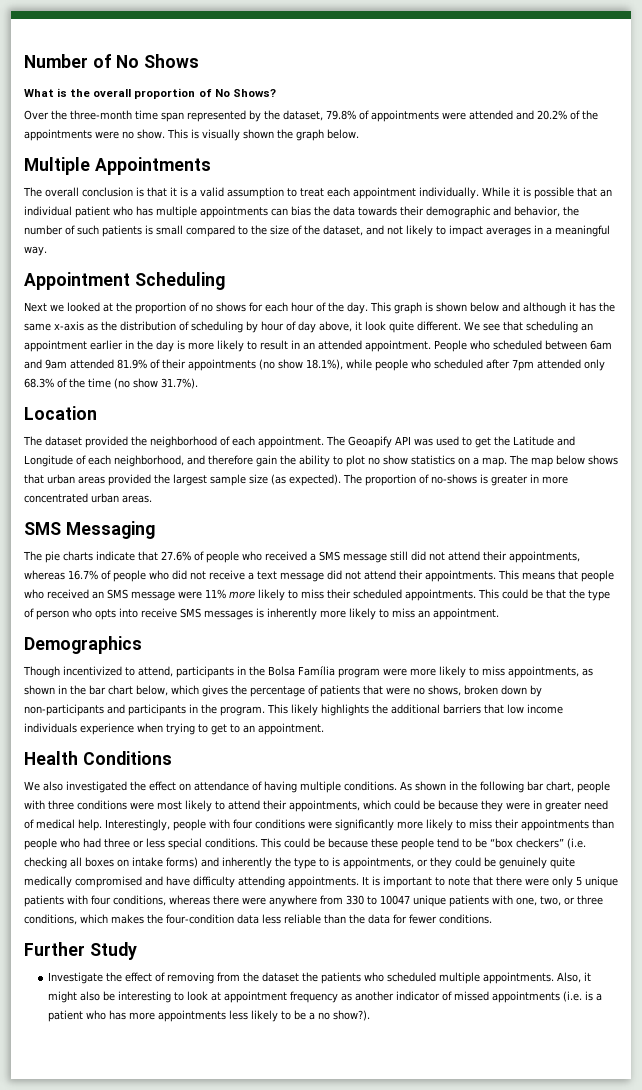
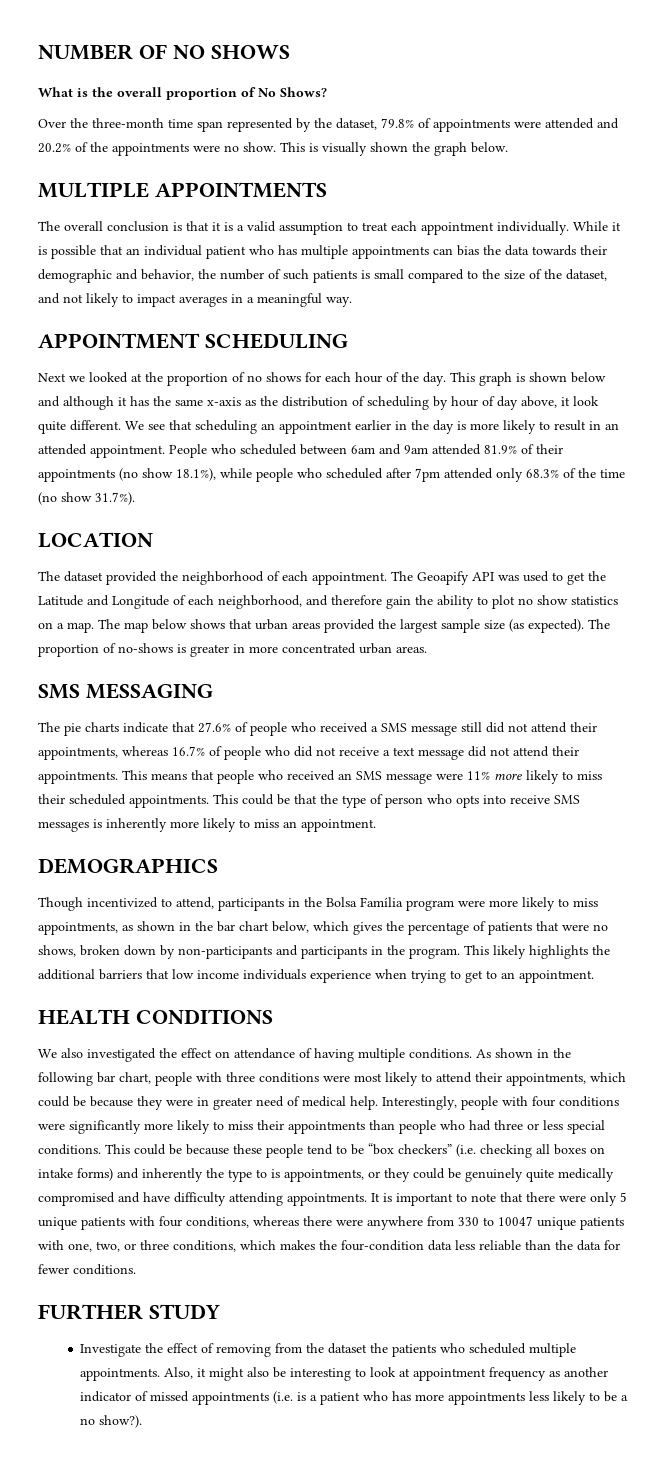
[24,54,200,68] Number of No Shows -> [38,44,290,60] NUMBER OF NO SHOWS
[24,157,211,175] Multiple Appointments -> [38,182,327,198] MULTIPLE APPOINTMENTS
[24,272,225,290] Appointment Scheduling -> [38,333,348,349] APPOINTMENT SCHEDULING
[24,406,97,420] Location -> [38,532,153,548] LOCATION
[65,521,155,539] Messaging -> [86,683,213,699] MESSAGING
[24,636,142,654] Demographics -> [38,858,218,874] DEMOGRAPHICS
[24,751,172,765] Health Conditions -> [38,1009,273,1025] HEALTH CONDITIONS
[24,942,137,960] Further Study -> [38,1304,220,1320] FURTHER STUDY

